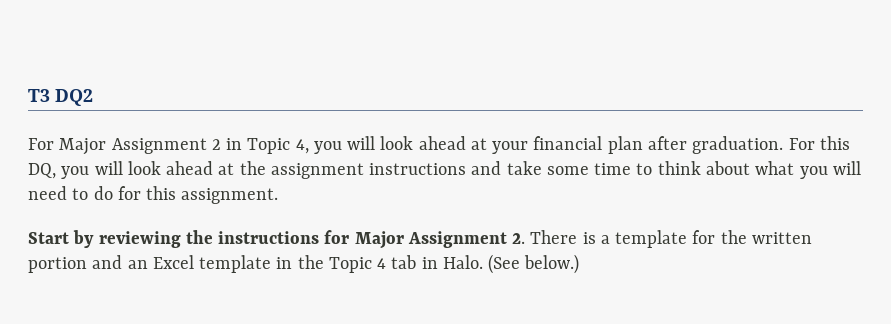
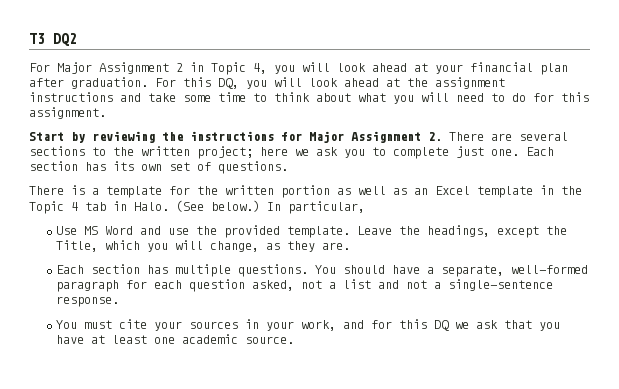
(578, 237) none -> [491,132,568,141] [29,146,554,159] [29,161,288,174] [29,186,64,195] are several sections to the written project; here we ask you to complete just one. Each section has its own set of questions. // There
[92,255,123,269] and -> [337,186,407,195] as well as
(580, 264) none -> [267,201,365,214] [56,225,568,238] [56,240,351,252] [56,264,589,277] [56,279,554,292] [56,296,120,307] [56,319,561,331] [56,334,295,344] In particular, // Use MS Word and use the provided template. Leave the headings, except the Title, which you will change, as they are. // Each section has multiple questions. You should have a separate, well-formed paragraph for each question asked, not a list and not a single-sentence response. // You must cite your sources in your work, and for this DQ we ask that you have at least one academic source.

